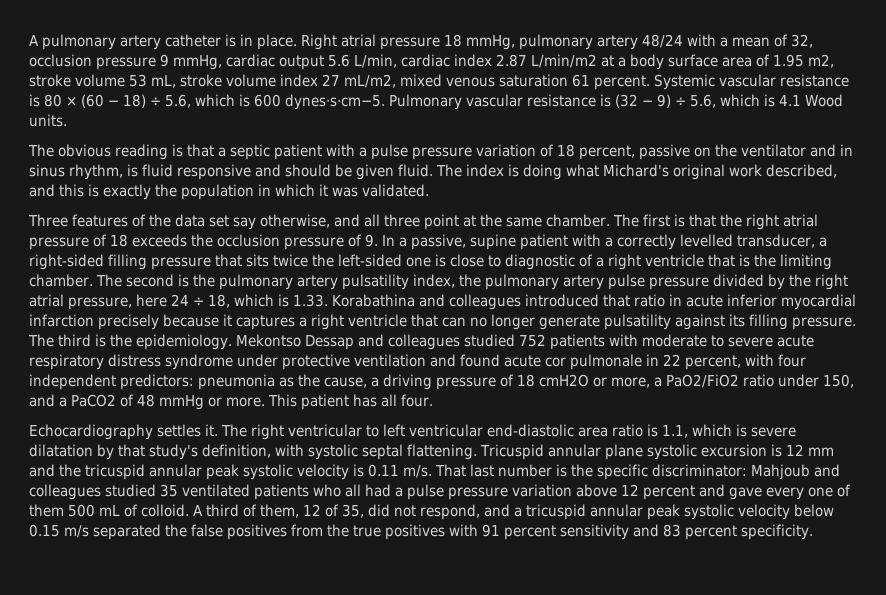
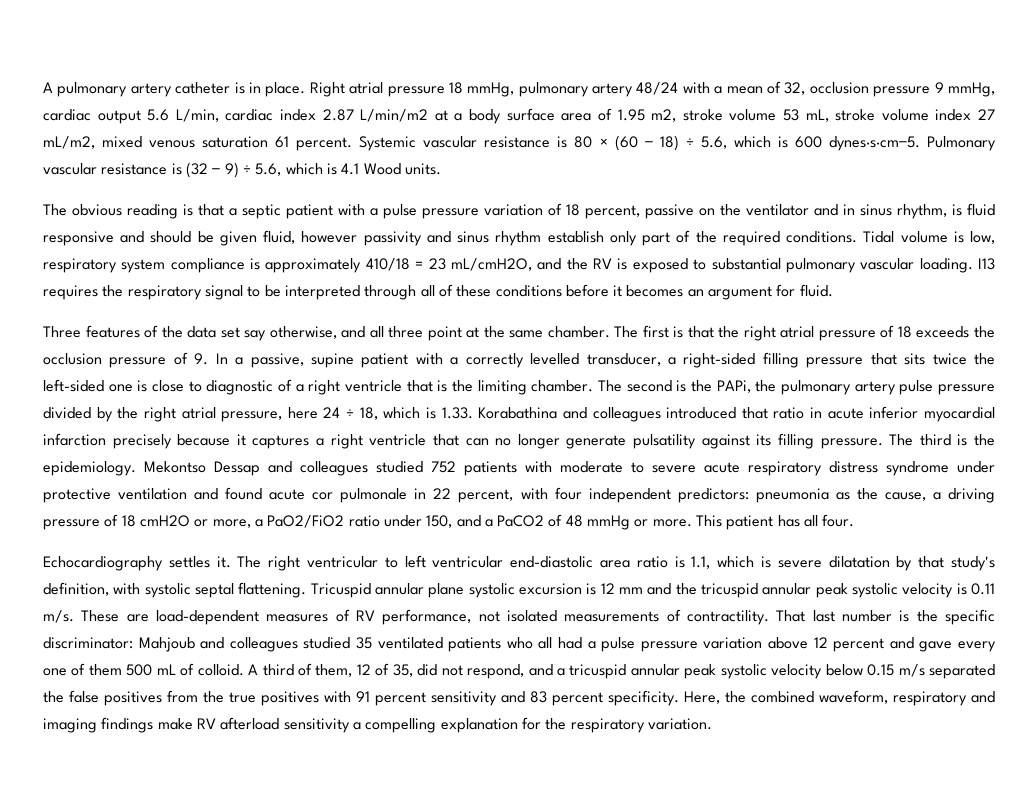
[398,164,837,180] [29,184,429,200] fluid. The index is doing what Michard's original work described, and this is exactly the population in which it was validated. -> [263,230,995,246] [43,258,995,273] [43,284,833,300] fluid, however passivity and sinus rhythm establish only part of the required conditions. Tidal volume is low, respiratory system compliance is approximately 410/18 = 23 mL/cmH2O, and the RV is exposed to substantial pulmonary vascular loading. I13 requires the respiratory signal to be interpreted through all of these conditions before it becomes an argument for fluid.
[218,274,455,290] pulmonary artery pulsatility index, -> [716,380,751,393] PAPi,
(432, 471) none -> [81,609,770,625] These are load-dependent measures of RV performance, not isolated measurements of contractility.
(813, 532) none -> [684,690,995,706] [43,717,712,733] Here, the combined waveform, respiratory and imaging findings make RV afterload sensitivity a compelling explanation for the respiratory variation.

